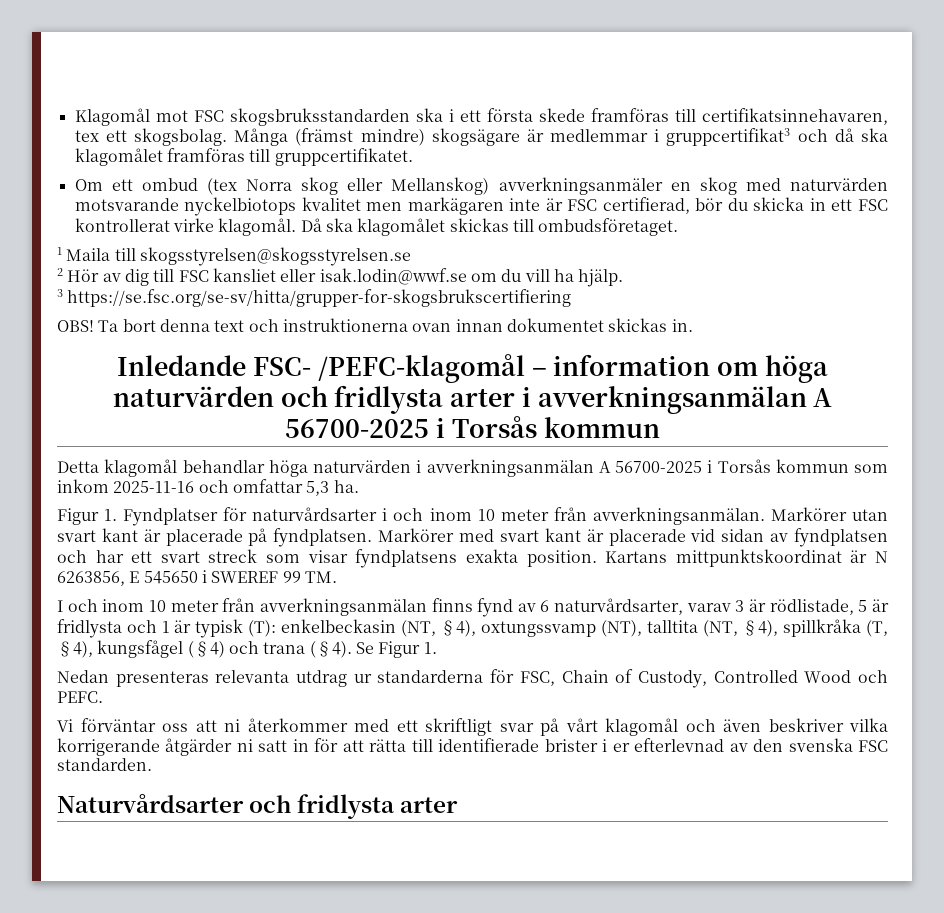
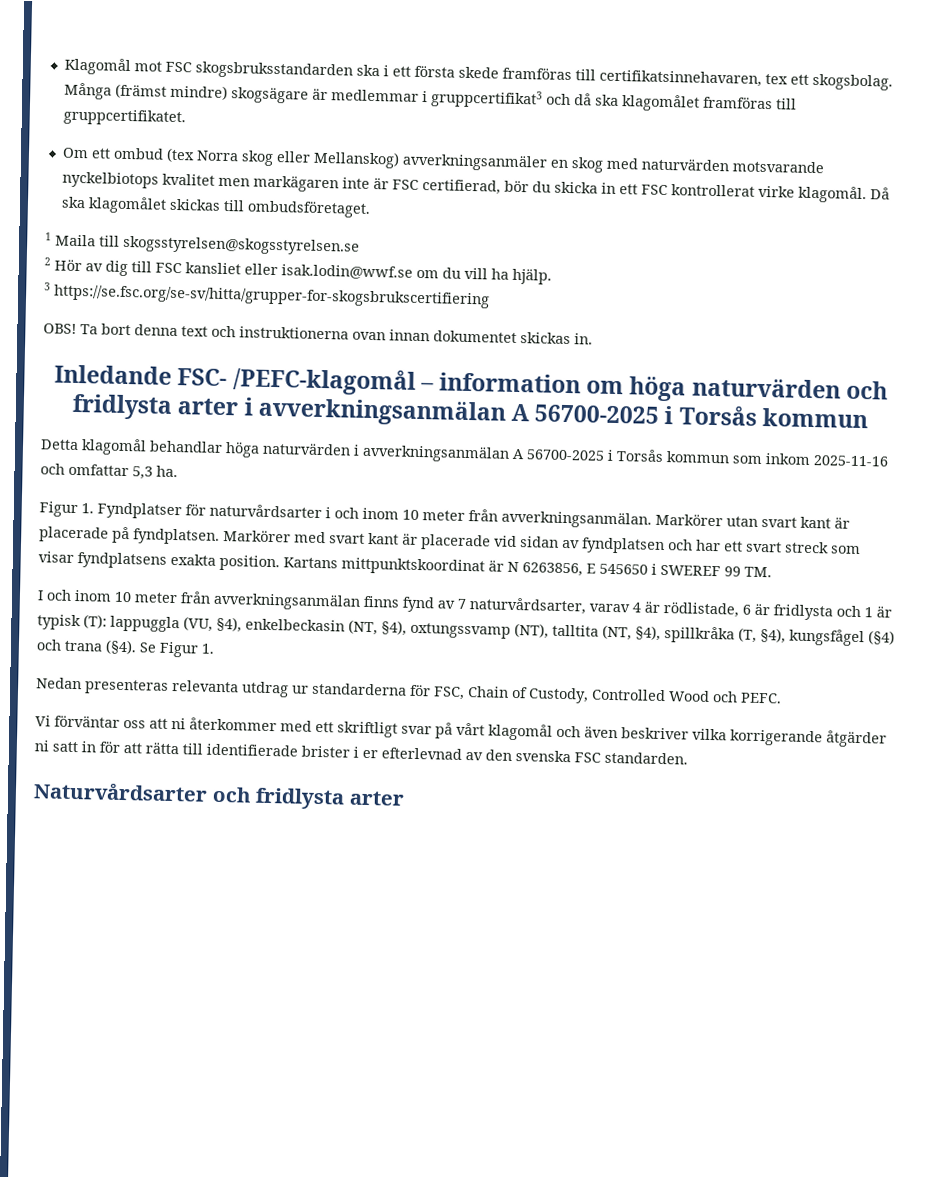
[540,600,550,612] 6 -> [457,598,466,609] 7
[735,600,745,612] 3 -> [632,602,641,613] 4
[858,600,868,612] 5 -> [742,604,751,615] 6
(276, 628) none -> [110,615,242,633] lappuggla (VU, §4),

